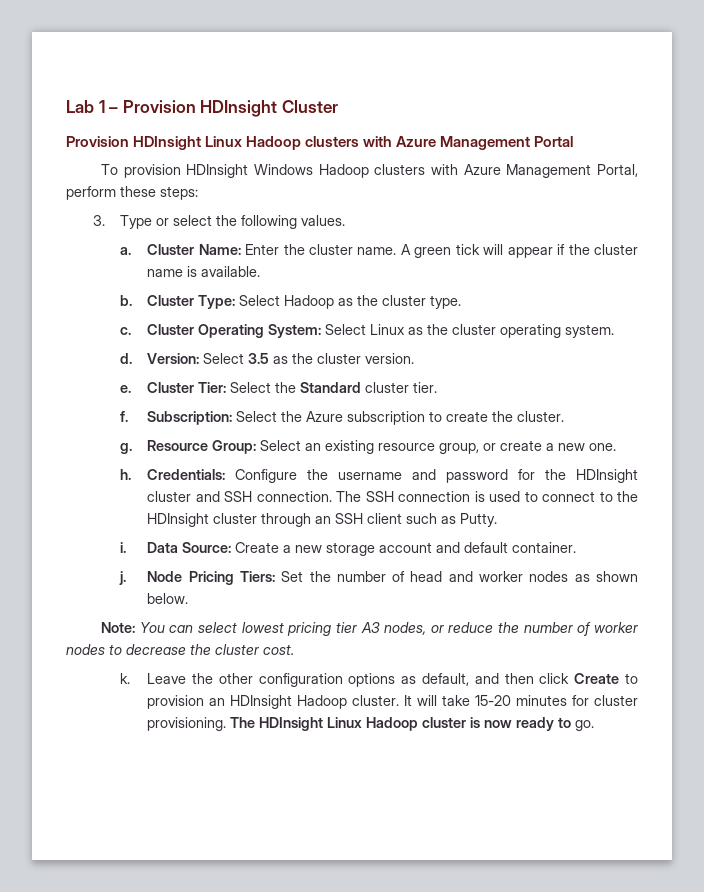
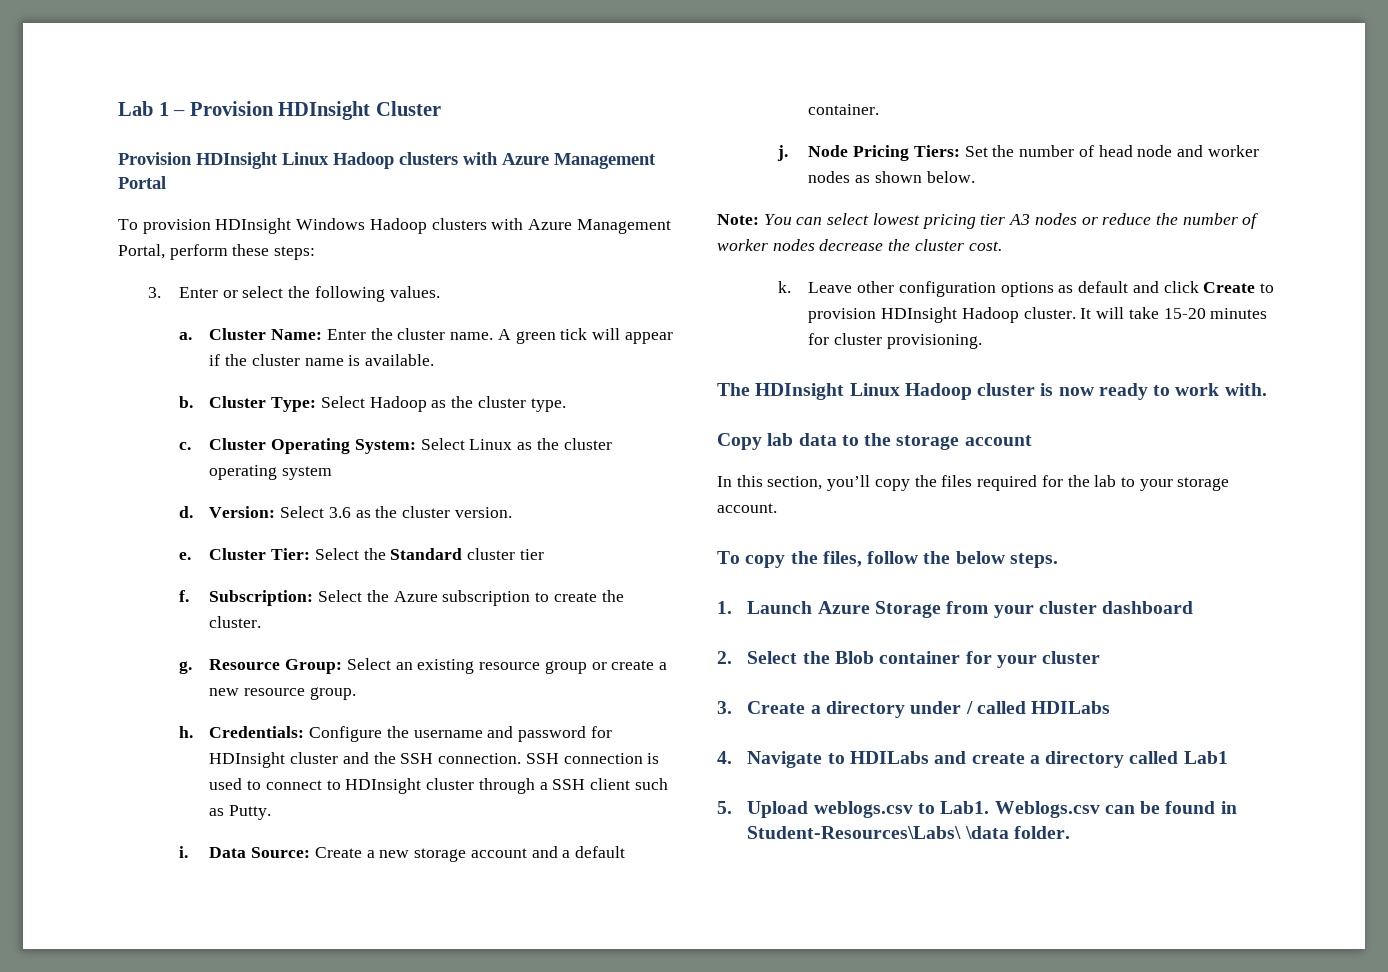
[120,215,153,229] Type -> [178,287,218,298] Enter
[565,324,615,338] system. -> [282,466,333,480] system
[248,353,270,364] 3.5 -> [328,507,351,518] 3.6
[413,382,438,393] tier. -> [519,549,544,560] tier
[439,443,480,454] group, -> [544,661,587,674] group
[589,443,617,451] one. -> [244,687,356,700] resource group.
[545,469,567,480] the -> (612, 732) none
(220, 496) none -> [373,752,396,764] the
[336,491,362,502] The -> (522, 758) none
[616,491,638,502] the -> (341, 785) none
[315,516,332,524] an -> [539,782,548,790] a
(461, 547) none -> [562,850,571,858] a
(443, 576) none -> [1137,145,1173,157] node
[384,622,427,635] nodes, -> [1034,213,1077,225] nodes
[109,644,122,655] to -> (815, 245) none
[192,673,214,684] the -> (853, 287) none
[422,673,534,686] default, and then -> [1078,281,1159,293] default and
[209,698,226,706] an -> (877, 315) none
(227, 724) none -> (982, 341) //
[575,720,595,731] go. -> [1175,383,1267,396] [717,433,1032,450] [717,475,1230,491] [717,503,777,513] [717,551,1058,568] [717,601,1194,618] [717,651,1101,668] [717,701,1111,718] [717,751,1228,768] [717,801,1237,818] [747,826,1071,839] work with. // Copy lab data to the storage account // In this section, you’ll copy the files required for the lab to your storage account. // To copy the files, follow the below steps. // 1. Launch Azure Storage from your cluster dashboard // 2. Select the Blob container for your cluster // 3. Create a directory under / called HDILabs // 4. Navigate to HDILabs and create a directory called Lab1 // 5. Upload weblogs.csv to Lab1. Weblogs.csv can be found in Student-Resources\Labs\ \data folder.

